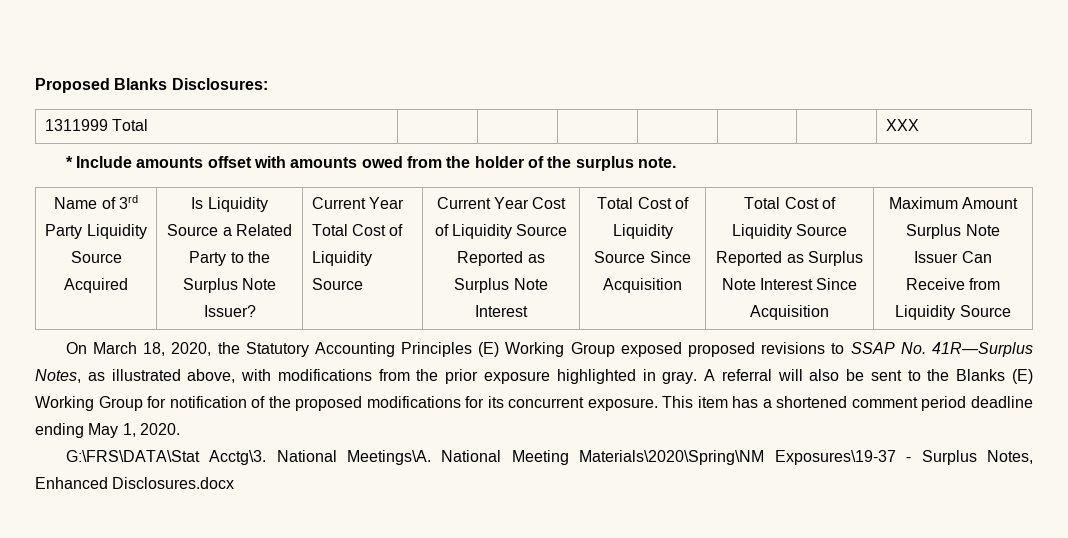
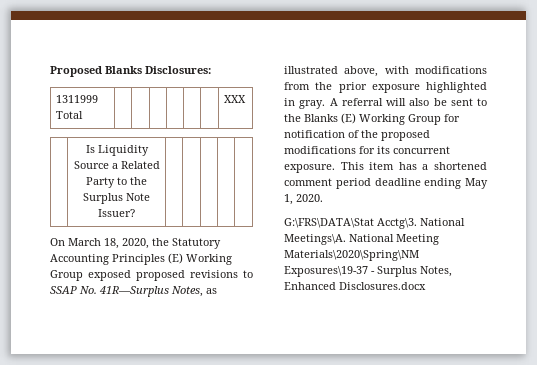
[65,156,676,171] [54,195,138,209] [45,224,147,239] [70,251,122,263] [64,278,128,293] // * Include amounts offset with amounts owed from the holder of the surplus note. // Name of 3rd Party Liquidity Source Acquired -> (246, 99) //
[311,197,405,209] [311,224,404,236] [311,251,372,266] [311,278,363,290] [436,197,567,209] [434,224,568,239] [457,251,545,266] [454,278,548,293] [474,305,528,317] [597,197,689,209] [612,224,673,239] [594,251,691,263] [603,278,682,293] [744,197,836,209] [731,224,848,239] [716,251,863,266] [721,278,858,290] [750,305,829,320] [888,197,1019,209] [906,224,1000,239] [914,251,992,263] [905,278,1001,290] [895,305,1011,320] Current Year Total Cost of Liquidity Source | Current Year Cost of Liquidity Source Reported as Surplus Note Interest | Total Cost of Liquidity Source Since Acquisition | Total Cost of Liquidity Source Reported as Surplus Note Interest Since Acquisition | Maximum Amount Surplus Note Issuer Can Receive from Liquidity Source -> (135, 213) | | | |

